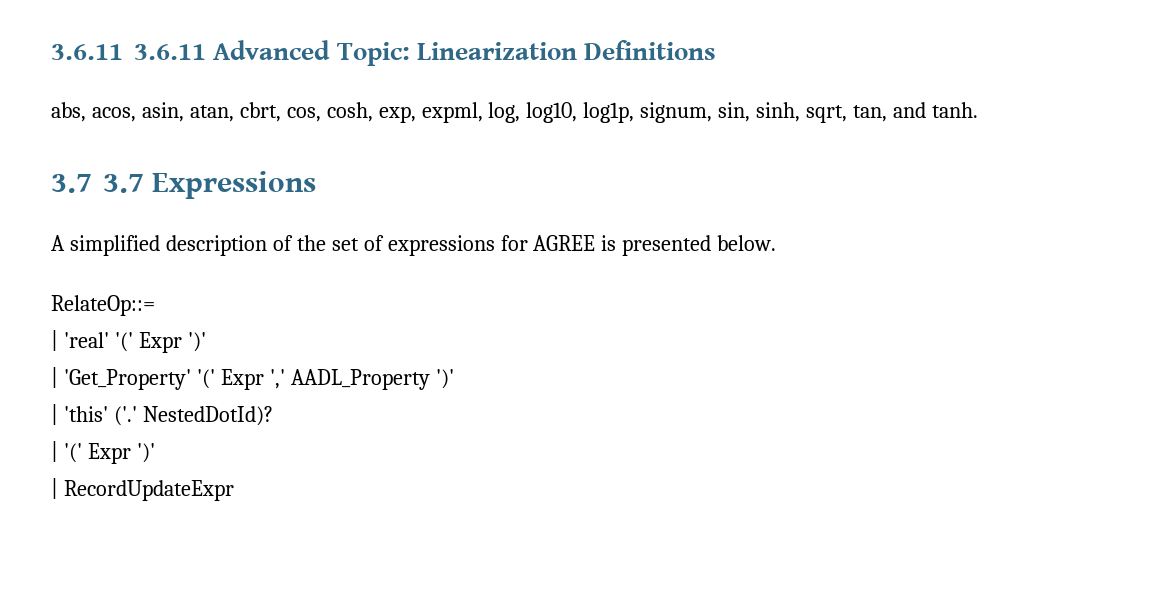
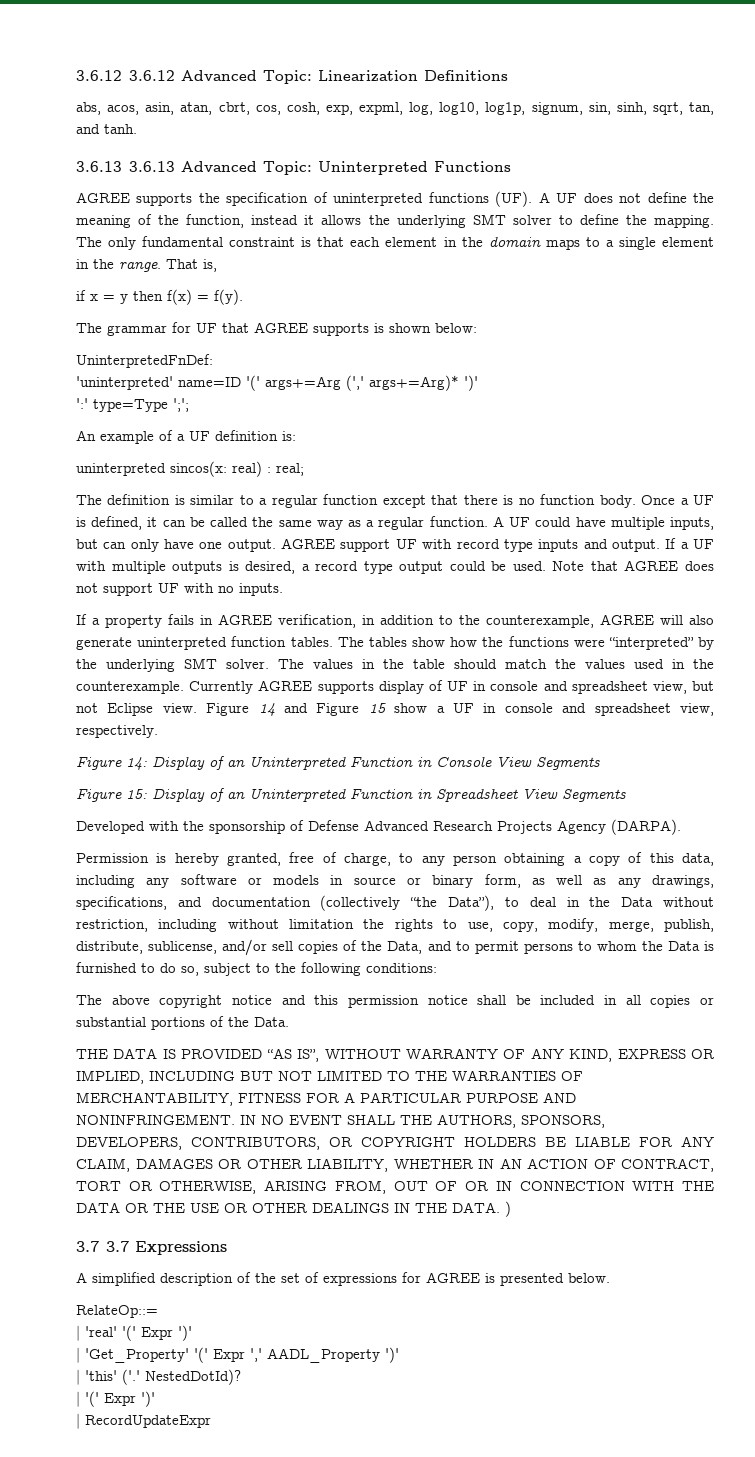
[51,44,206,60] 3.6.11 3.6.11 -> [76,70,176,81] 3.6.12 3.6.12
(978, 110) none -> [76,161,512,175] [76,191,714,207] [76,214,714,228] [76,236,715,250] [76,259,217,272] [76,289,243,305] [76,322,477,336] [76,354,213,368] [76,375,478,391] [76,398,189,412] [76,430,296,444] [76,461,304,477] [76,494,715,508] [76,516,714,530] [76,538,715,552] [76,560,715,574] [76,583,283,596] [76,614,714,628] [76,636,714,650] [76,658,714,672] [76,680,714,694] [76,703,714,716] [76,725,158,738] [76,756,600,770] [76,788,626,802] [76,819,681,835] [76,852,714,866] [76,874,714,888] [76,895,715,911] [76,918,715,932] [76,939,714,956] [76,962,437,976] [76,995,714,1008] [76,1016,289,1030] [76,1048,714,1062] [76,1070,583,1084] [76,1092,576,1106] [76,1114,605,1128] [76,1136,714,1150] [76,1158,714,1172] [76,1180,715,1194] [76,1201,511,1217] // 3.6.13 3.6.13 Advanced Topic: Uninterpreted Functions // AGREE supports the specification of uninterpreted functions (UF). A UF does not define the meaning of the function, instead it allows the underlying SMT solver to define the mapping. The only fundamental constraint is that each element in the domain maps to a single element in the range. That is, // if x = y then f(x) = f(y). // The grammar for UF that AGREE supports is shown below: // UninterpretedFnDef: // 'uninterpreted' name=ID '(' args+=Arg (',' args+=Arg)* ')' // ':' type=Type ';'; // An example of a UF definition is: // uninterpreted sincos(x: real) : real; // The definition is similar to a regular function except that there is no function body. Once a UF is defined, it can be called the same way as a regular function. A UF could have multiple inputs, but can only have one output. AGREE support UF with record type inputs and output. If a UF with multiple outputs is desired, a record type output could be used. Note that AGREE does not support UF with no inputs. // If a property fails in AGREE verification, in addition to the counterexample, AGREE will also generate uninterpreted function tables. The tables show how the functions were “interpreted” by the underlying SMT solver. The values in the table should match the values used in the counterexample. Currently AGREE supports display of UF in console and spreadsheet view, but not Eclipse view. Figure 14 and Figure 15 show a UF in console and spreadsheet view, respectively. // Figure 14: Display of an Uninterpreted Function in Console View Segments // Figure 15: Display of an Uninterpreted Function in Spreadsheet View Segments // Developed with the sponsorship of Defense Advanced Research Projects Agency (DARPA). // Permission is hereby granted, free of charge, to any person obtaining a copy of this data, including any software or models in source or binary form, as well as any drawings, specifications, and documentation (collectively “the Data”), to deal in the Data without restriction, including without limitation the rights to use, copy, modify, merge, publish, distribute, sublicense, and/or sell copies of the Data, and to permit persons to whom the Data is furnished to do so, subject to the following conditions: // The above copyright notice and this permission notice shall be included in all copies or substantial portions of the Data. // THE DATA IS PROVIDED “AS IS”, WITHOUT WARRANTY OF ANY KIND, EXPRESS OR IMPLIED, INCLUDING BUT NOT LIMITED TO THE WARRANTIES OF MERCHANTABILITY, FITNESS FOR A PARTICULAR PURPOSE AND NONINFRINGEMENT. IN NO EVENT SHALL THE AUTHORS, SPONSORS, DEVELOPERS, CONTRIBUTORS, OR COPYRIGHT HOLDERS BE LIABLE FOR ANY CLAIM, DAMAGES OR OTHER LIABILITY, WHETHER IN AN ACTION OF CONTRACT, TORT OR OTHERWISE, ARISING FROM, OUT OF OR IN CONNECTION WITH THE DATA OR THE USE OR OTHER DEALINGS IN THE DATA. )

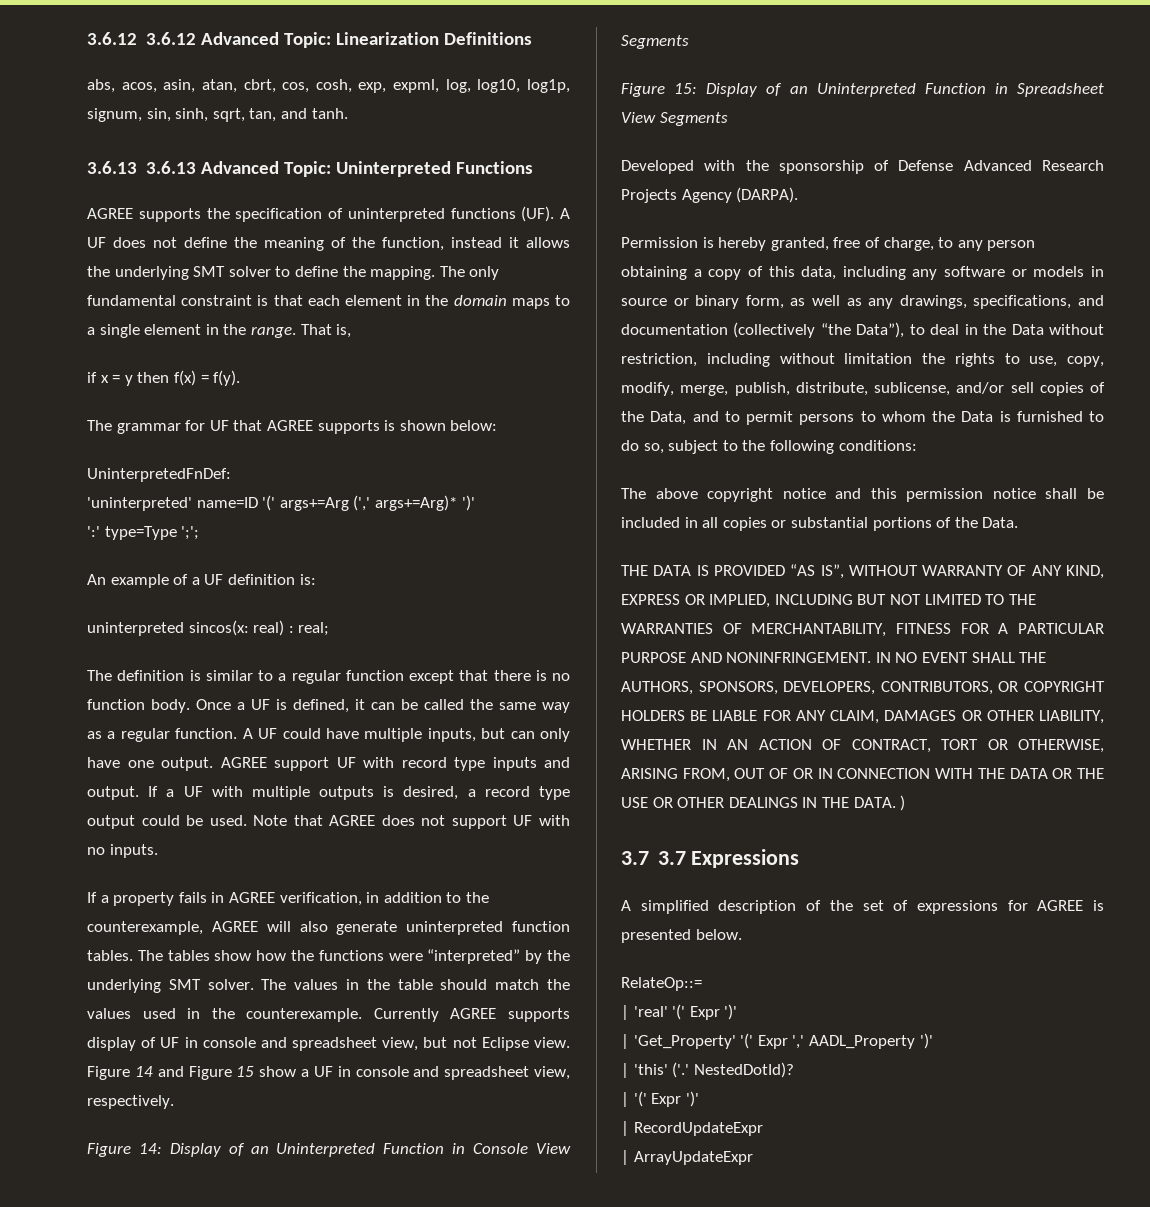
(211, 1421) none -> [621,1150,753,1165] // | ArrayUpdateExpr

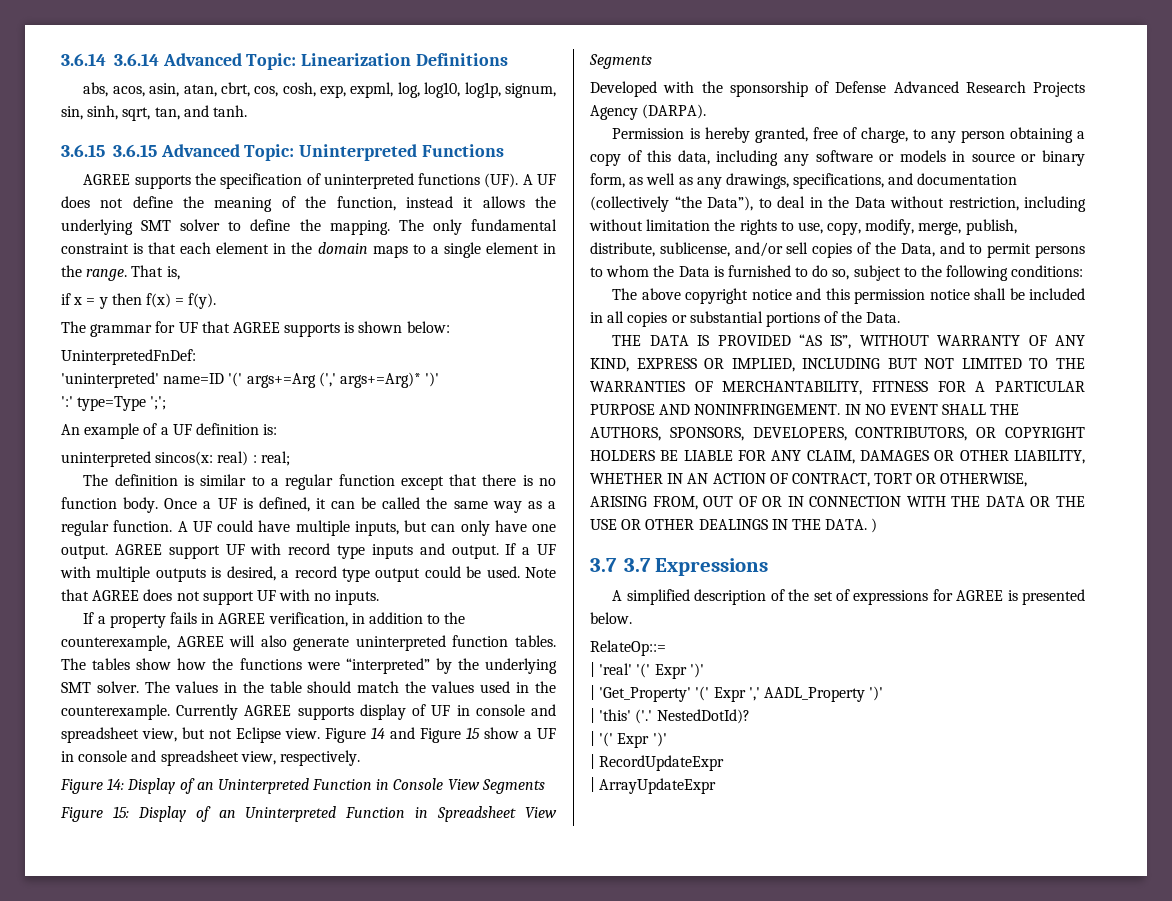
[87,32,196,45] 3.6.12 3.6.12 -> [61,53,159,66] 3.6.14 3.6.14
[87,161,196,174] 3.6.13 3.6.13 -> [61,144,157,157] 3.6.15 3.6.15

